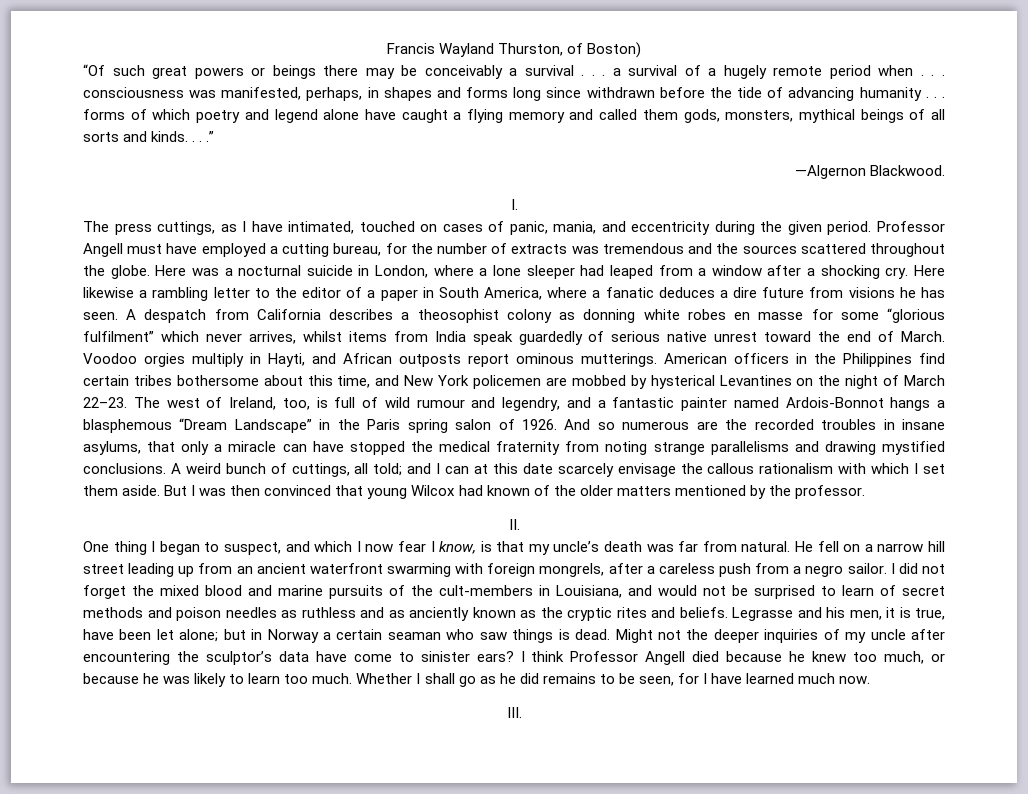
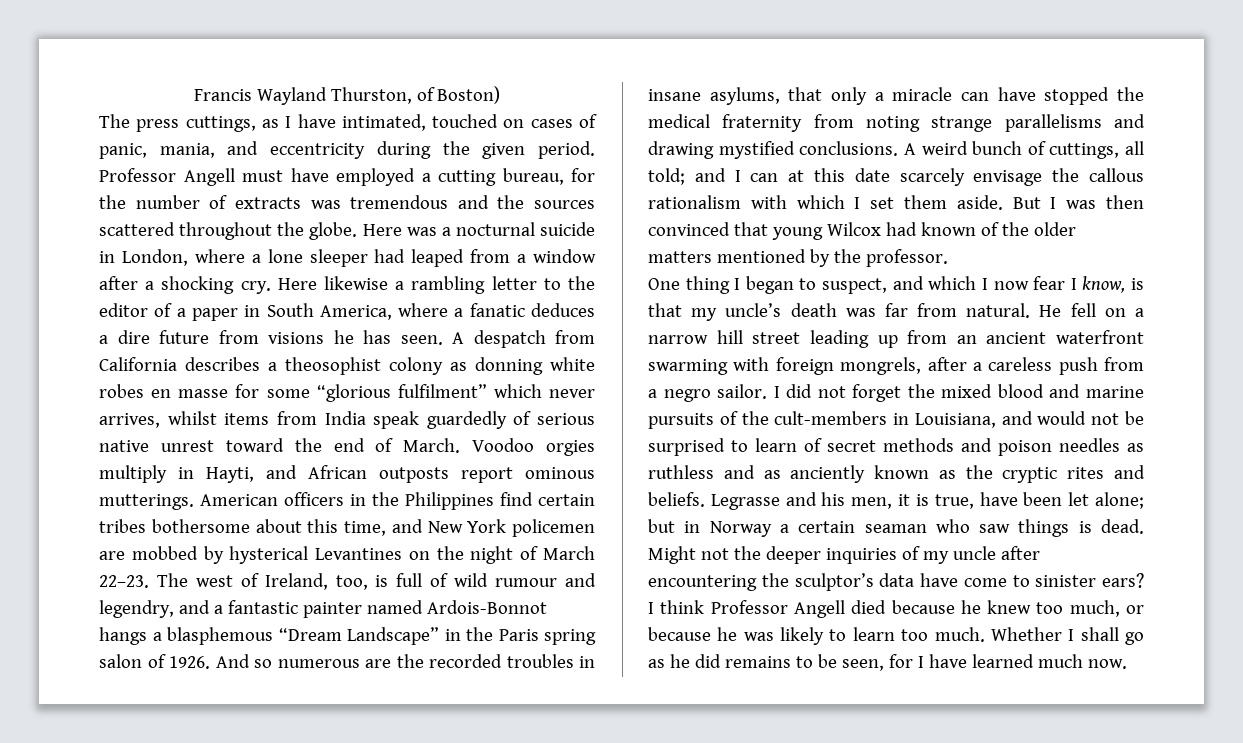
[83,64,945,79] [83,87,945,101] [83,109,946,123] [83,131,215,142] [794,165,945,179] [510,199,518,210] // “Of such great powers or beings there may be conceivably a survival . . . a survival of a hugely remote period when . . . consciousness was manifested, perhaps, in shapes and forms long since withdrawn before the tide of advancing humanity . . . forms of which poetry and legend alone have caught a flying memory and called them gods, monsters, mythical beings of all sorts and kinds. . . .” // —Algernon Blackwood. // I. -> (501, 95) none
[508,519,520,530] // II. -> (948, 258) none
[506,707,522,718] // III. -> (1127, 664) none

